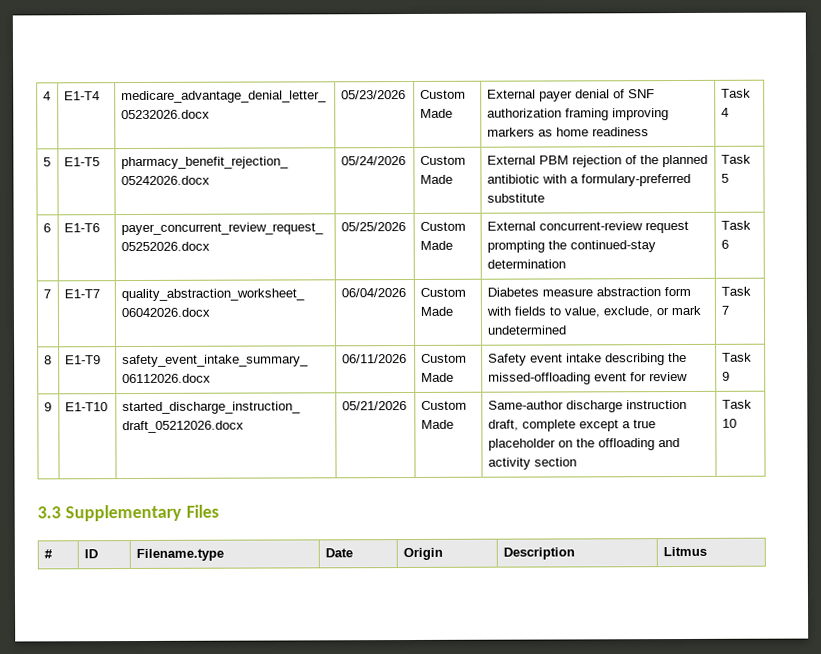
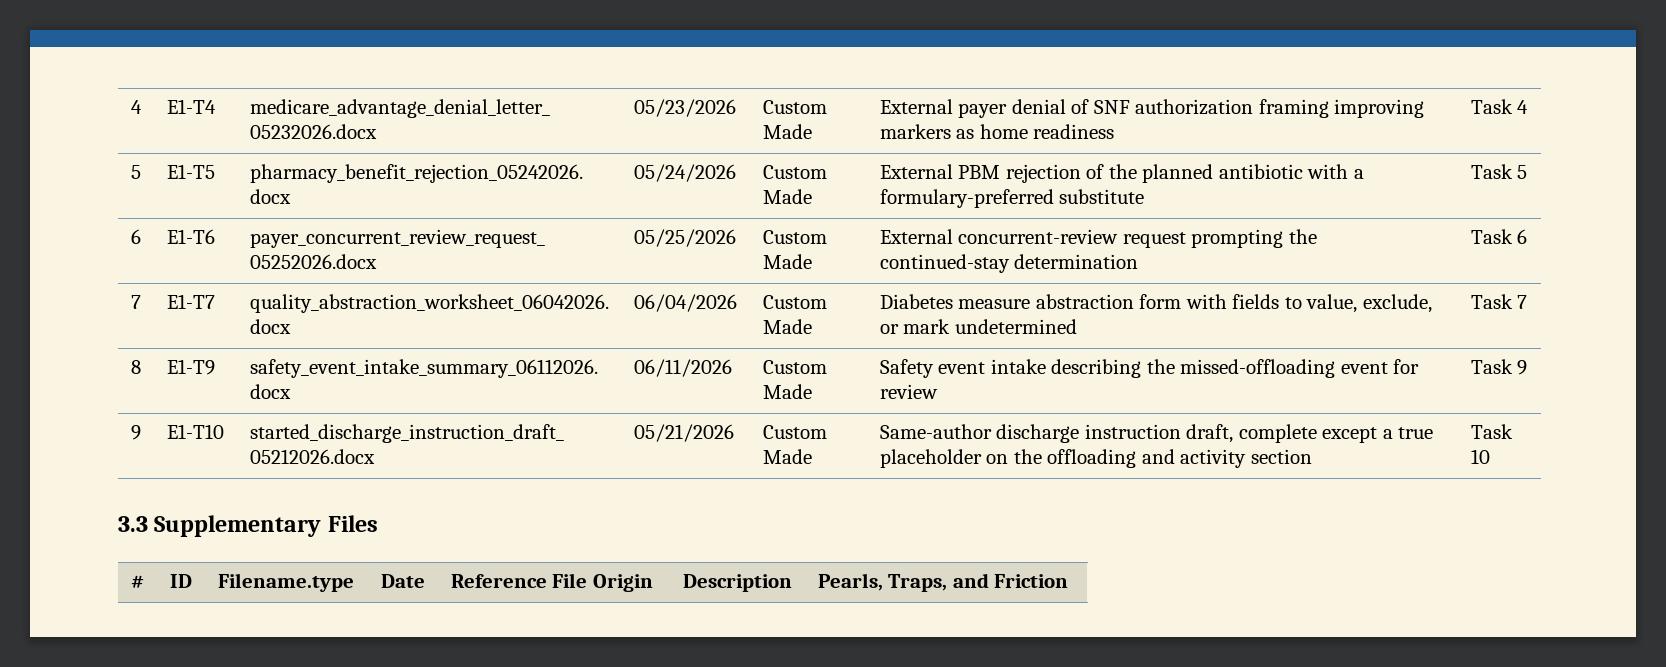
(353, 553) none -> [450,573,588,588] Reference File
[662,546,707,557] Litmus -> [817,573,1069,592] Pearls, Traps, and Friction

